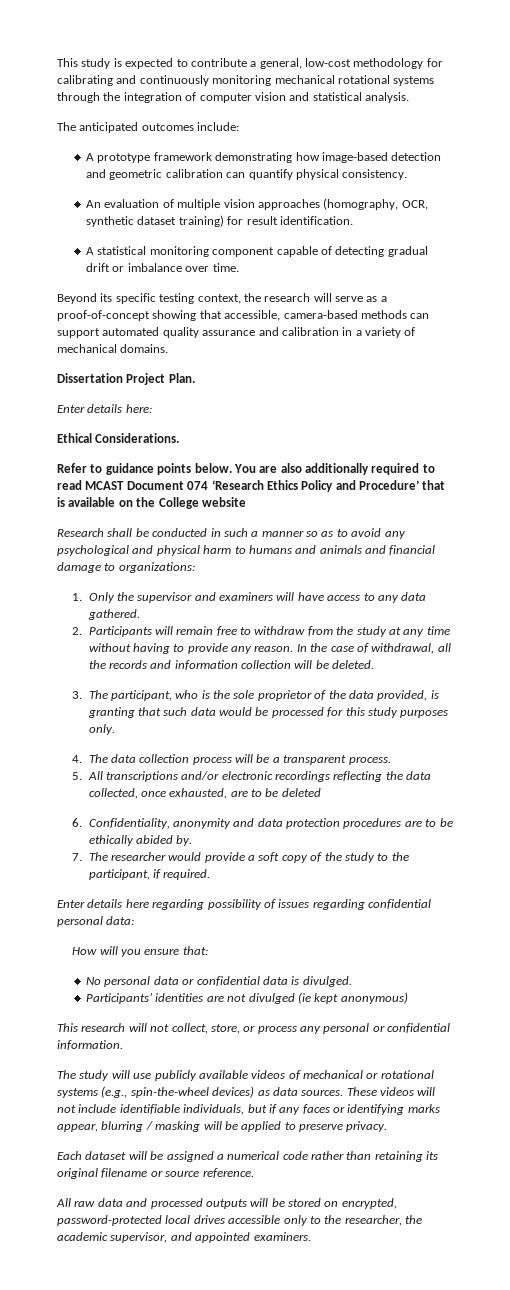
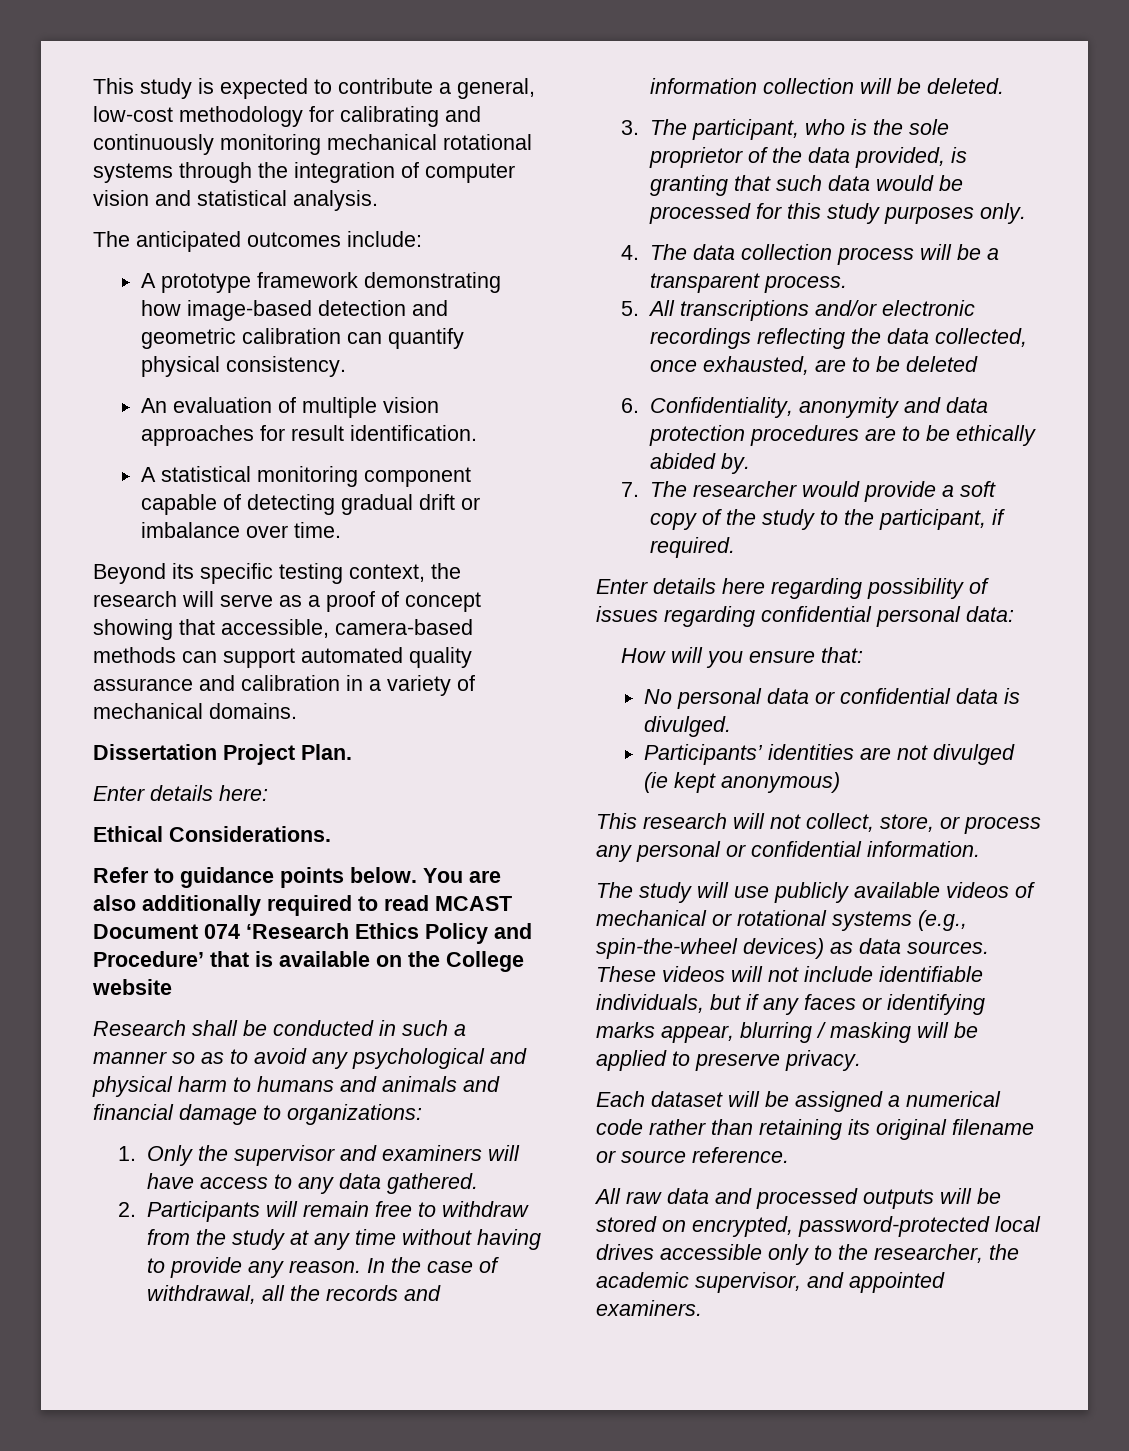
[323,198,428,210] [86,215,224,227] (homography, OCR, synthetic dataset training) -> (255, 435) none
[57,310,150,321] proof-of-concept -> [326,591,481,612] proof of concept

